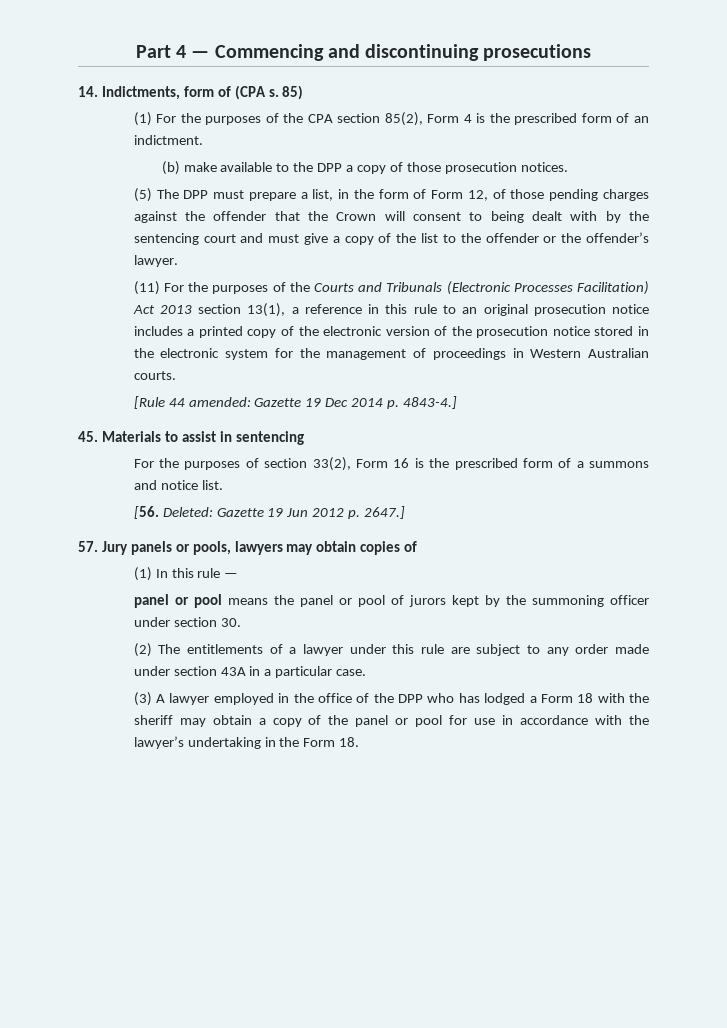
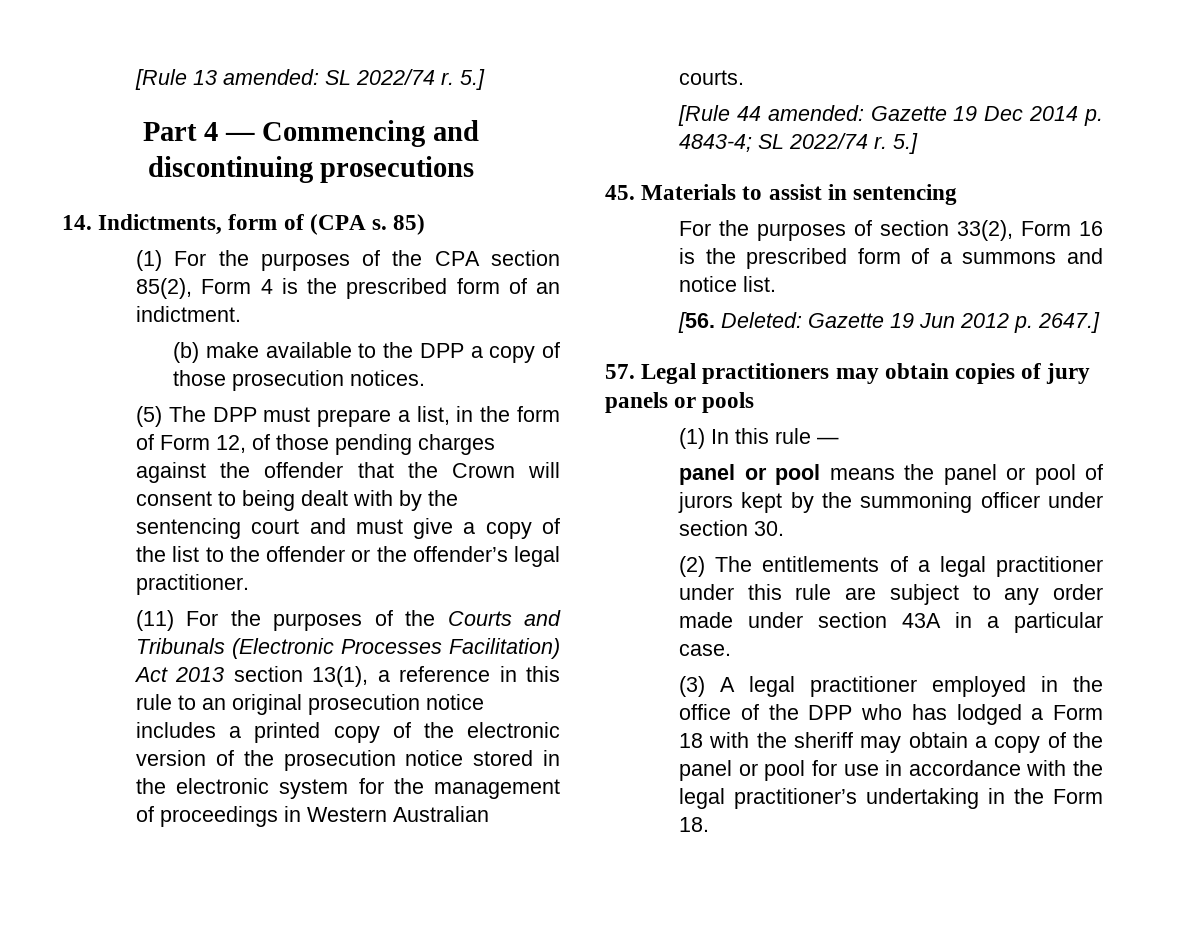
(135, 51) none -> [135,69,486,90] [Rule 13 amended: SL 2022/74 r. 5.] //
[133,255,178,267] lawyer. -> [514,546,561,567] [136,574,250,595] legal practitioner.
[403,396,458,409] 4843-4.] -> [679,133,919,154] 4843-4; SL 2022/74 r. 5.]
[101,541,283,555] Jury panels or pools, lawyers -> [641,363,830,384] Legal practitioners
(418, 546) none -> [1046,363,1091,384] [605,392,755,413] jury panels or pools
[303,644,344,656] lawyer -> [939,556,1103,577] legal practitioner
[169,693,210,705] lawyer -> [749,676,918,697] legal practitioner
[133,736,184,749] lawyer’s -> [679,788,858,809] legal practitioner’s

